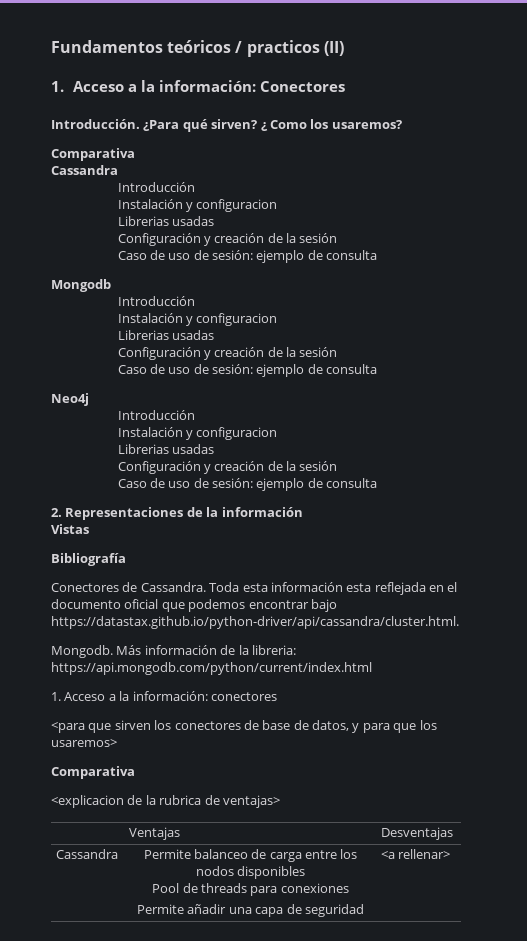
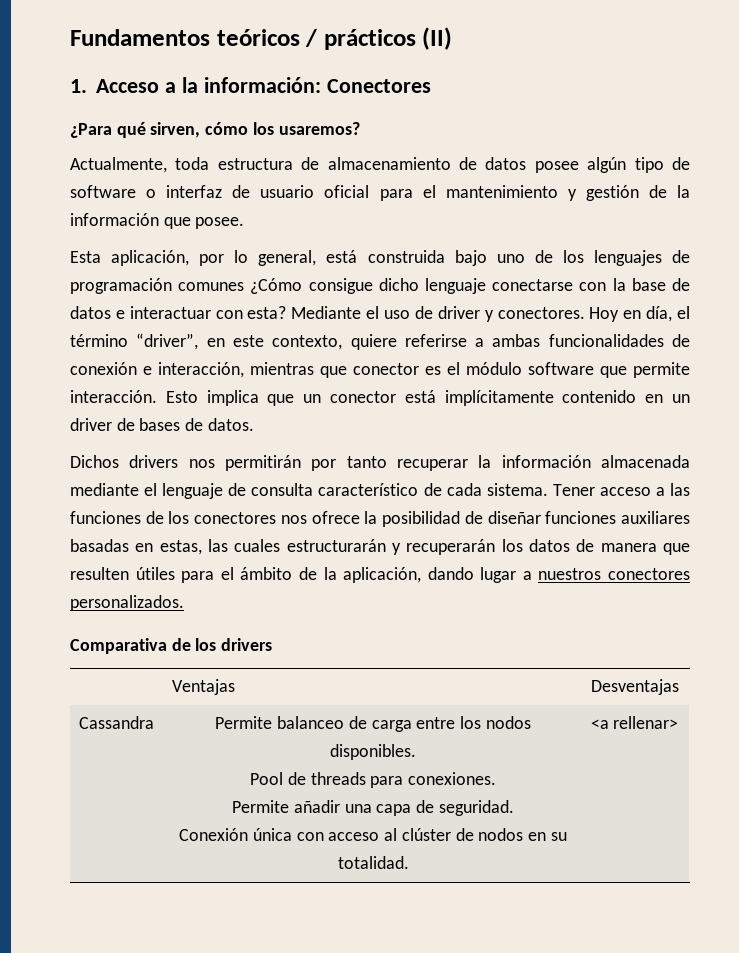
[246,40,320,57] practicos -> [323,29,416,50] prácticos
[51,119,140,129] Introducción. -> (431, 86) none
[211,119,307,131] sirven? ¿ Como -> [150,122,249,138] sirven, cómo
[51,148,135,161] [51,165,118,175] [117,182,195,192] [117,199,278,212] [117,216,214,226] [117,233,338,246] [117,250,378,263] [51,279,111,292] [117,296,195,306] [117,313,278,326] [117,330,214,340] [117,347,338,360] [117,364,378,377] [51,393,89,406] [117,410,195,420] [117,427,278,440] [117,444,214,454] [117,461,338,474] [117,478,378,491] [51,507,303,520] [51,524,89,534] [51,553,126,566] [51,582,458,595] [51,599,337,612] [51,616,459,629] [51,645,296,658] [51,662,372,675] [51,691,277,701] [51,720,437,733] [51,739,117,747] [51,766,135,779] [51,795,280,808] Comparativa // Cassandra // Introducción // Instalación y configuracion // Librerias usadas // Configuración y creación de la sesión // Caso de uso de sesión: ejemplo de consulta // Mongodb // Introducción // Instalación y configuracion // Librerias usadas // Configuración y creación de la sesión // Caso de uso de sesión: ejemplo de consulta // Neo4j // Introducción // Instalación y configuracion // Librerias usadas // Configuración y creación de la sesión // Caso de uso de sesión: ejemplo de consulta // 2. Representaciones de la información // Vistas // Bibliografía // Conectores de Cassandra. Toda esta información esta reflejada en el documento oficial que podemos encontrar bajo https://datastax.github.io/python-driver/api/cassandra/cluster.html. // Mongodb. Más información de la libreria: https://api.mongodb.com/python/current/index.html // 1. Acceso a la información: conectores // <para que sirven los conectores de base de datos, y para que los usaremos> // Comparativa // <explicacion de la rubrica de ventajas> -> [70,157,690,173] [70,185,690,201] [70,213,245,229] [70,250,690,266] [70,278,690,294] [70,306,691,322] [70,333,690,350] [70,362,690,378] [70,390,690,406] [70,418,254,431] [70,455,690,471] [70,483,691,499] [70,511,691,527] [70,539,690,555] [70,567,690,583] [70,595,184,611] [70,638,273,654] Actualmente, toda estructura de almacenamiento de datos posee algún tipo de software o interfaz de usuario oficial para el mantenimiento y gestión de la información que posee. // Esta aplicación, por lo general, está construida bajo uno de los lenguajes de programación comunes ¿Cómo consigue dicho lenguaje conectarse con la base de datos e interactuar con esta? Mediante el uso de driver y conectores. Hoy en día, el término “driver”, en este contexto, quiere referirse a ambas funcionalidades de conexión e interacción, mientras que conector es el módulo software que permite interacción. Esto implica que un conector está implícitamente contenido en un driver de bases de datos. // Dichos drivers nos permitirán por tanto recuperar la información almacenada mediante el lenguaje de consulta característico de cada sistema. Tener acceso a las funciones de los conectores nos ofrece la posibilidad de diseñar funciones auxiliares basadas en estas, las cuales estructurarán y recuperarán los datos de manera que resulten útiles para el ámbito de la aplicación, dando lugar a nuestros conectores personalizados. // Comparativa de los drivers
[237,866,306,879] disponibles -> [330,744,416,760] disponibles.
[280,883,349,893] conexiones -> [407,772,496,785] conexiones.
[304,904,364,917] seguridad -> [438,800,514,816] [179,828,567,841] [337,856,409,869] seguridad. // Conexión única con acceso al clúster de nodos en su totalidad.

